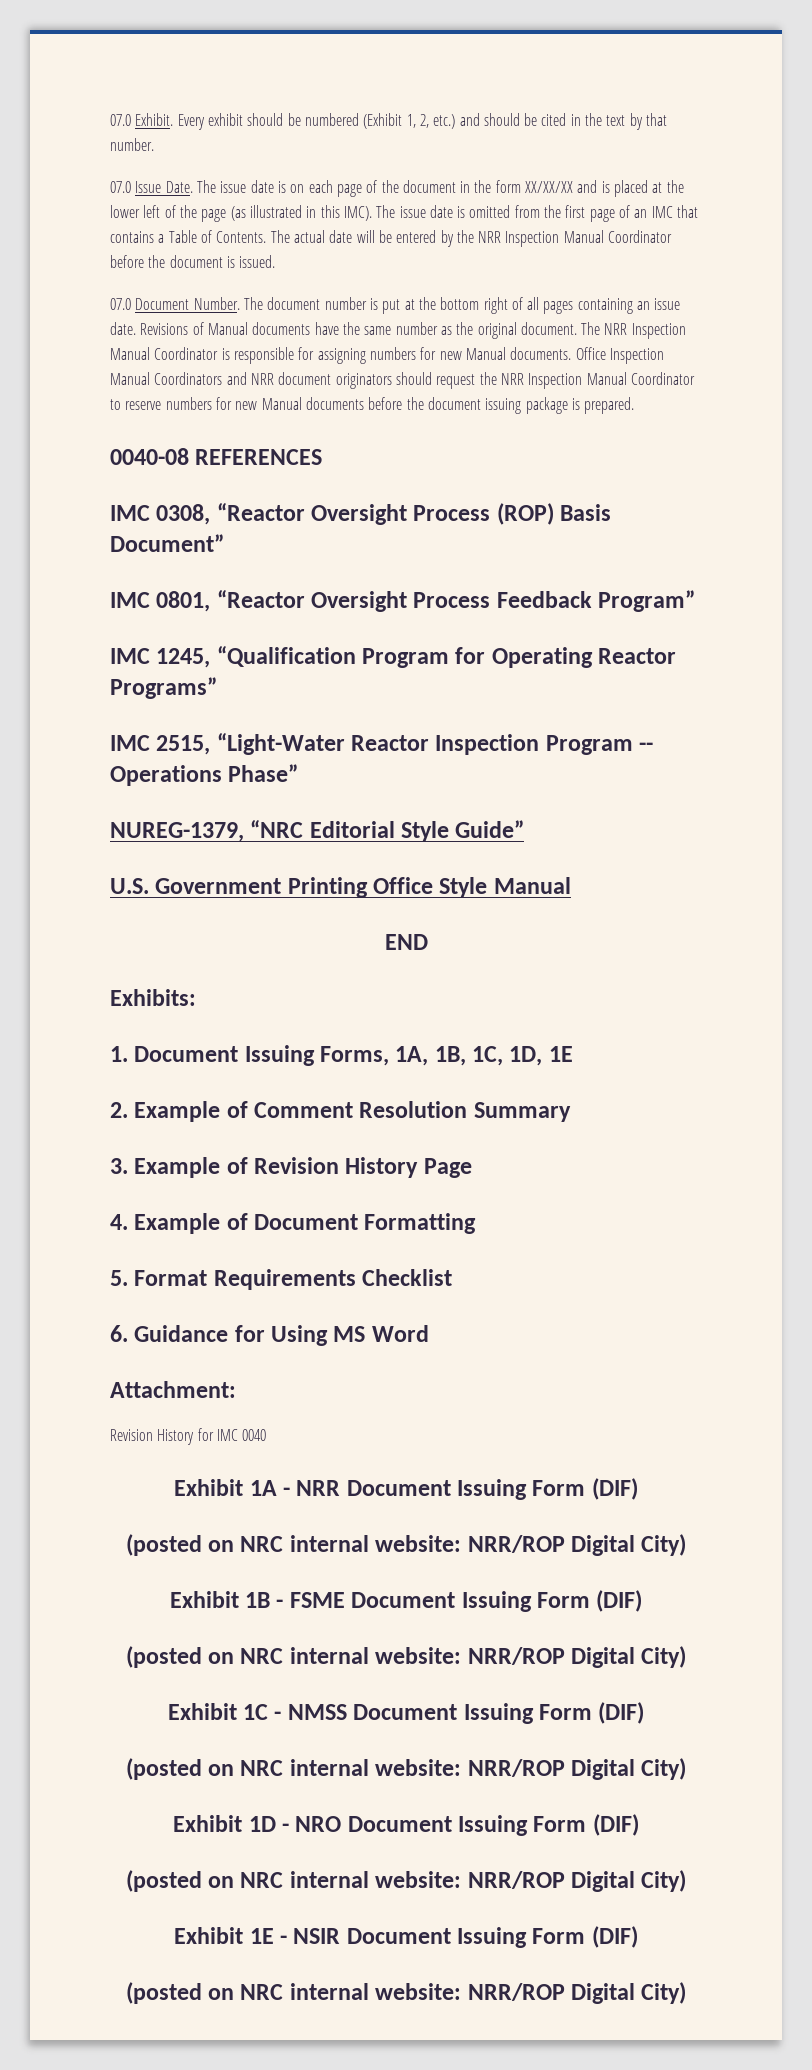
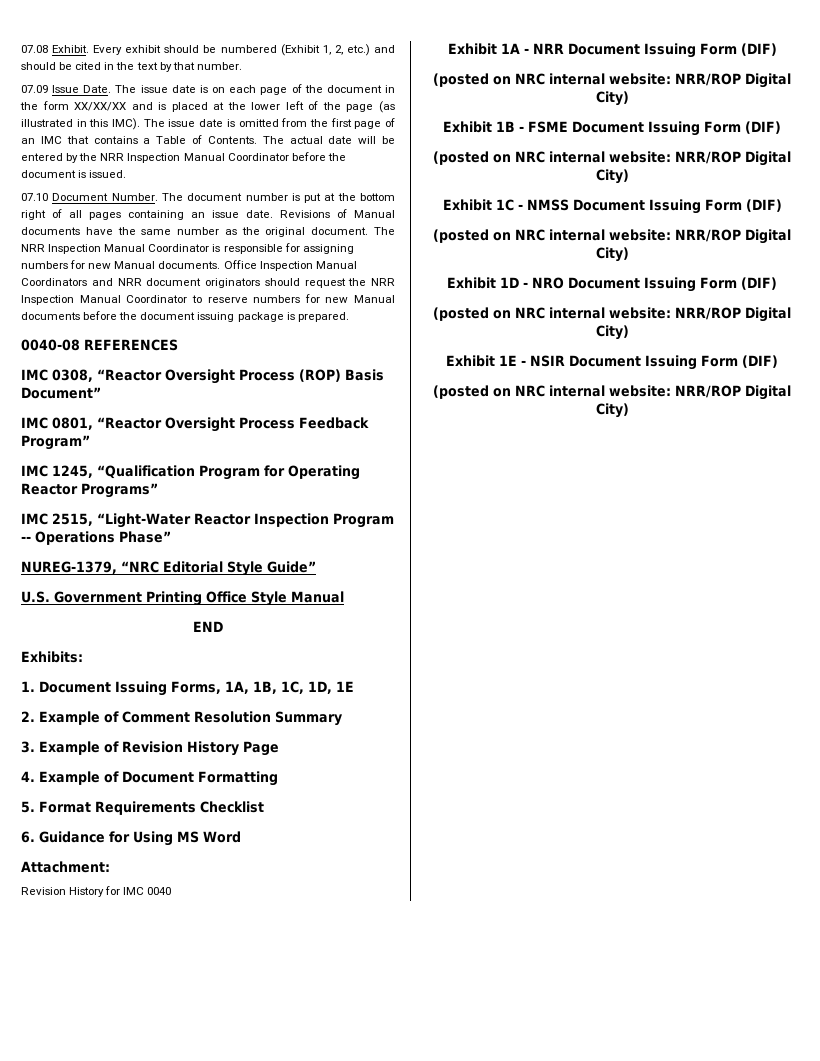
[110,114,131,126] 07.0 -> [21,45,48,53] 07.08
[110,181,131,193] 07.0 -> [21,85,48,93] 07.09
[110,298,131,310] 07.0 -> [21,193,48,201] 07.10

